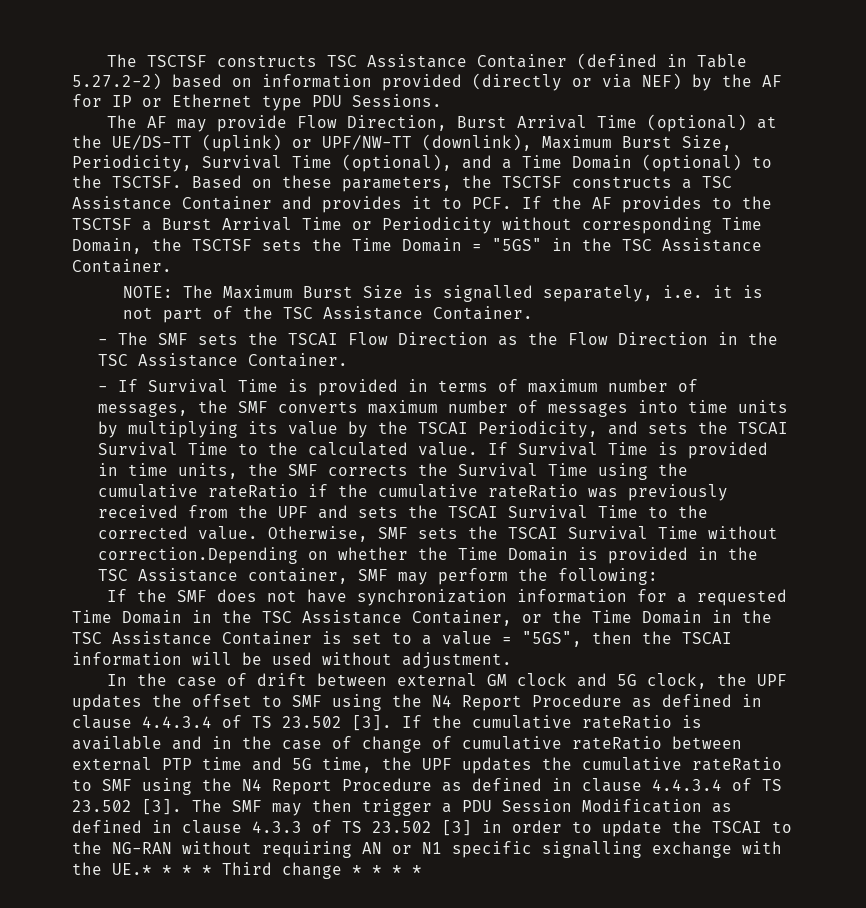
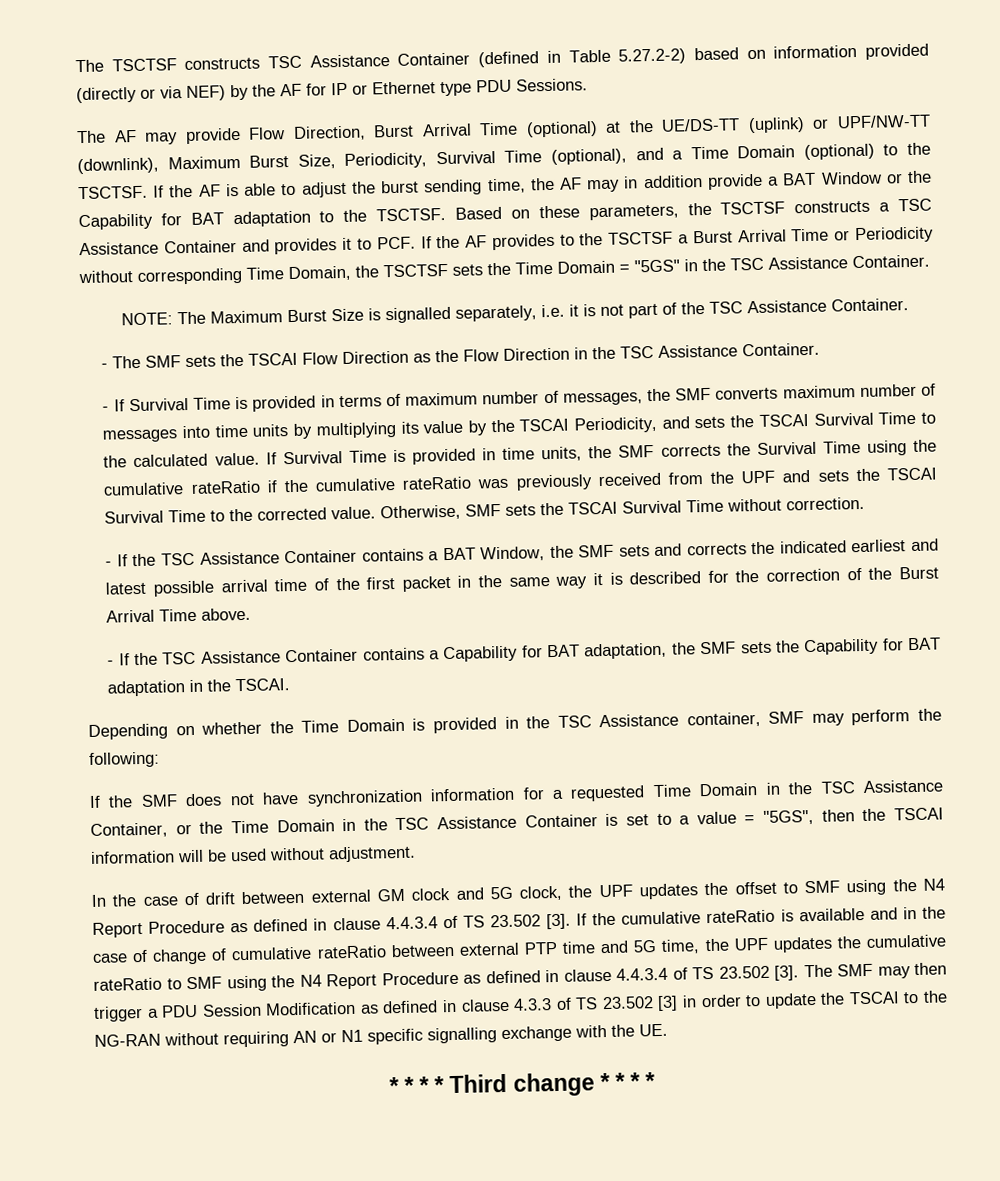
(182, 182) none -> [153,170,933,198] [78,207,447,231] If the AF is able to adjust the burst sending time, the AF may in addition provide a BAT Window or the Capability for BAT adaptation to the TSCTSF.
[97,547,298,564] correction.Depending -> [786,496,866,511] [105,538,940,567] [105,566,940,597] [106,607,252,623] [107,637,942,666] [107,678,291,697] [88,723,168,740] correction. // - If the TSC Assistance Container contains a BAT Window, the SMF sets and corrects the indicated earliest and latest possible arrival time of the first packet in the same way it is described for the correction of the Burst Arrival Time above. // - If the TSC Assistance Container contains a Capability for BAT adaptation, the SMF sets the Capability for BAT adaptation in the TSCAI. // Depending
[112,863,152,875] UE.* -> [639,1023,668,1037] [388,1077,399,1095] UE. // *

